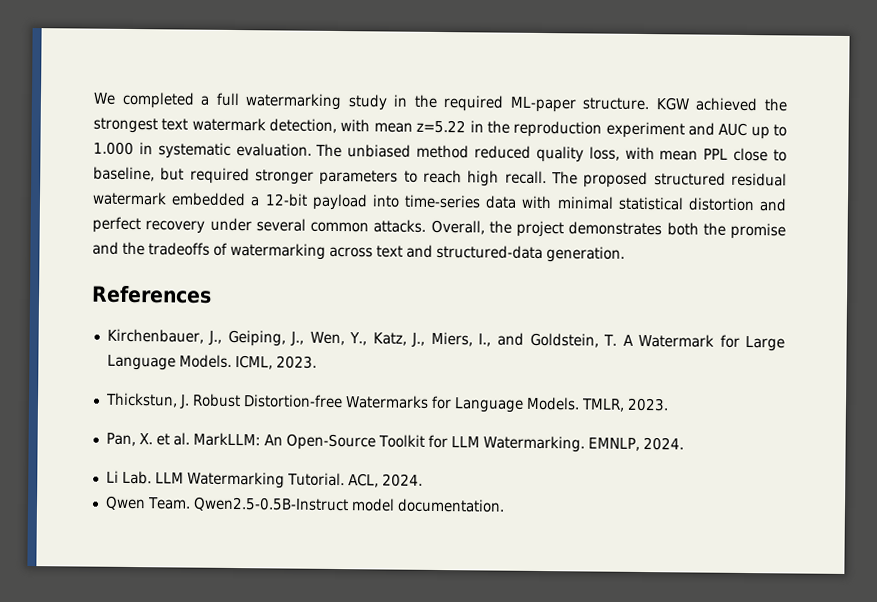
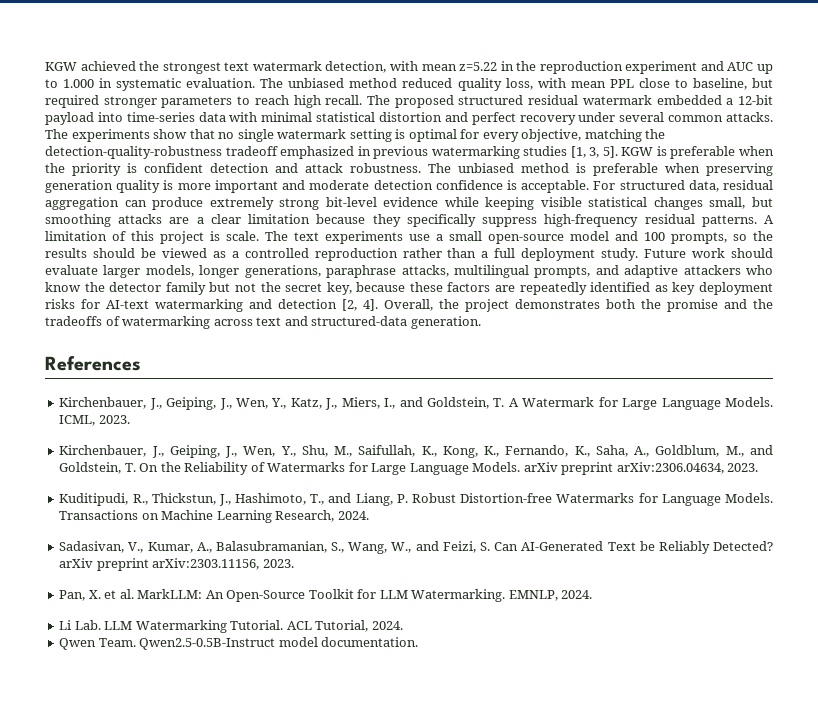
[93,91,650,113] We completed a full watermarking study in the required ML-paper structure. -> (45, 66) none
(427, 226) none -> [45,129,666,142] [45,146,775,159] [45,163,773,176] [45,180,773,193] [45,197,774,210] [45,214,775,227] [45,231,773,244] [45,248,773,261] [45,265,773,278] [45,282,773,295] [45,299,378,312] The experiments show that no single watermark setting is optimal for every objective, matching the detection-quality-robustness tradeoff emphasized in previous watermarking studies [1, 3, 5]. KGW is preferable when the priority is confident detection and attack robustness. The unbiased method is preferable when preserving generation quality is more important and moderate detection confidence is acceptable. For structured data, residual aggregation can produce extremely strong bit-level evidence while keeping visible statistical changes small, but smoothing attacks are a clear limitation because they specifically suppress high-frequency residual patterns. A limitation of this project is scale. The text experiments use a small open-source model and 100 prompts, so the results should be viewed as a controlled reproduction rather than a full deployment study. Future work should evaluate larger models, longer generations, paraphrase attacks, multilingual prompts, and adaptive attackers who know the detector family but not the secret key, because these factors are repeatedly identified as key deployment risks for AI-text watermarking and detection [2, 4].
[104,392,190,409] Thickstun, J. -> [59,445,773,458] [59,462,759,475] [59,493,408,506] Kirchenbauer, J., Geiping, J., Wen, Y., Shu, M., Saifullah, K., Kong, K., Fernando, K., Saha, A., Goldblum, M., and Goldstein, T. On the Reliability of Watermarks for Large Language Models. arXiv preprint arXiv:2306.04634, 2023. // Kuditipudi, R., Thickstun, J., Hashimoto, T., and Liang, P.
[580,398,625,412] TMLR, -> [59,510,369,523] [59,541,774,554] [59,558,260,571] Transactions on Machine Learning Research, 2024. // Sadasivan, V., Kumar, A., Balasubramanian, S., Wang, W., and Feizi, S. Can AI-Generated Text be Reliably Detected? arXiv preprint arXiv:2303.11156,
[347,473,379,488] ACL, -> [286,620,369,632] ACL Tutorial,

